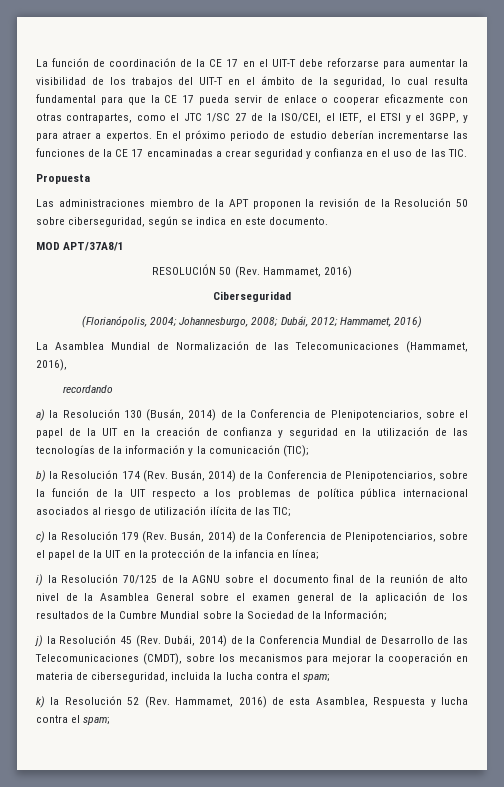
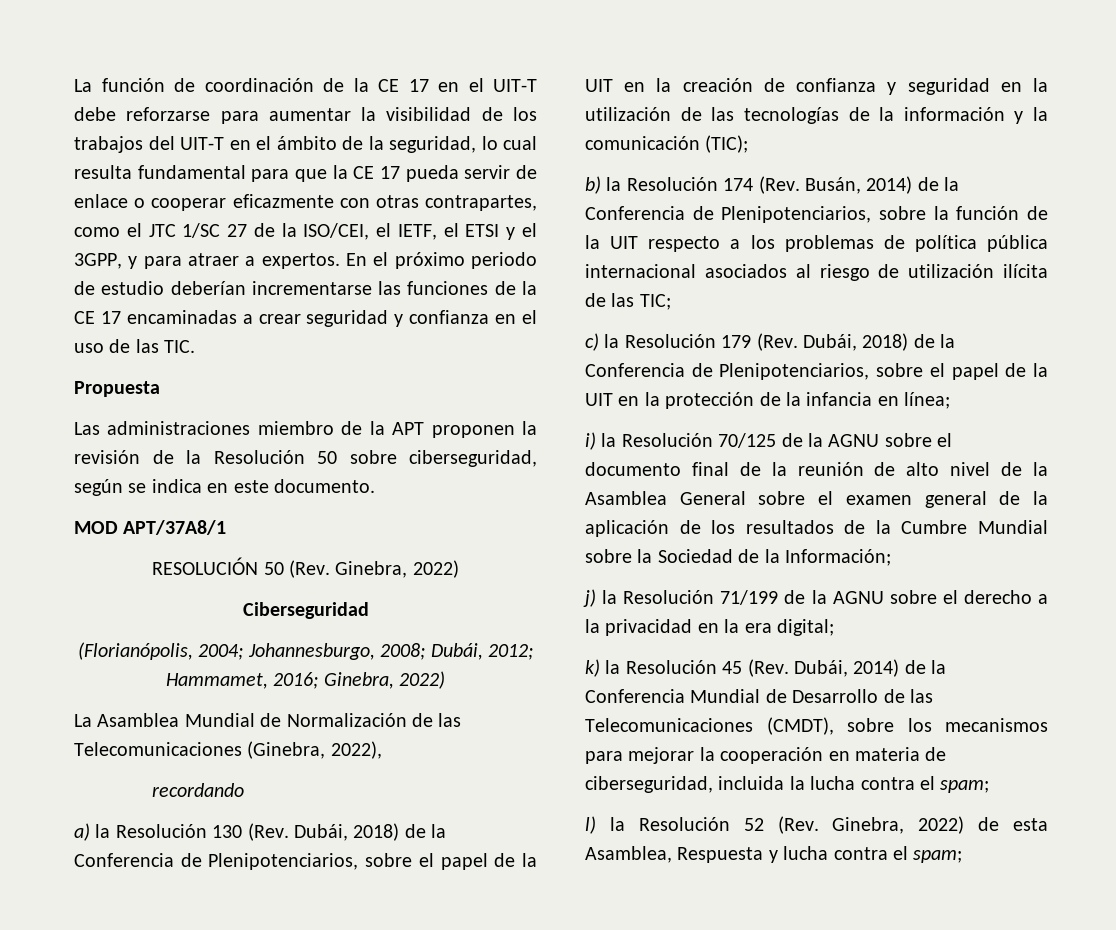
[262,266,352,278] Hammamet, 2016) -> [335,560,459,578] Ginebra, 2022)
[393,316,422,328] 2016) -> [273,671,446,689] 2016; Ginebra, 2022)
[406,341,468,353] [36,359,67,371] (Hammamet, 2016), -> [247,741,382,759] (Ginebra, 2022),
[146,409,217,421] (Busán, 2014) -> [247,823,400,841] (Rev. Dubái, 2018)
[170,531,236,543] Busán, 2014) -> [803,333,909,351] Dubái, 2018)
(117, 639) none -> [720,590,1048,605] [585,619,834,636] [585,659,717,677] 71/199 de la AGNU sobre el derecho a la privacidad en la era digital; // k) la Resolución
[36,696,45,708] k) -> [585,816,596,834] l)
[175,696,267,708] Hammamet, 2016) -> [832,816,965,834] Ginebra, 2022)

